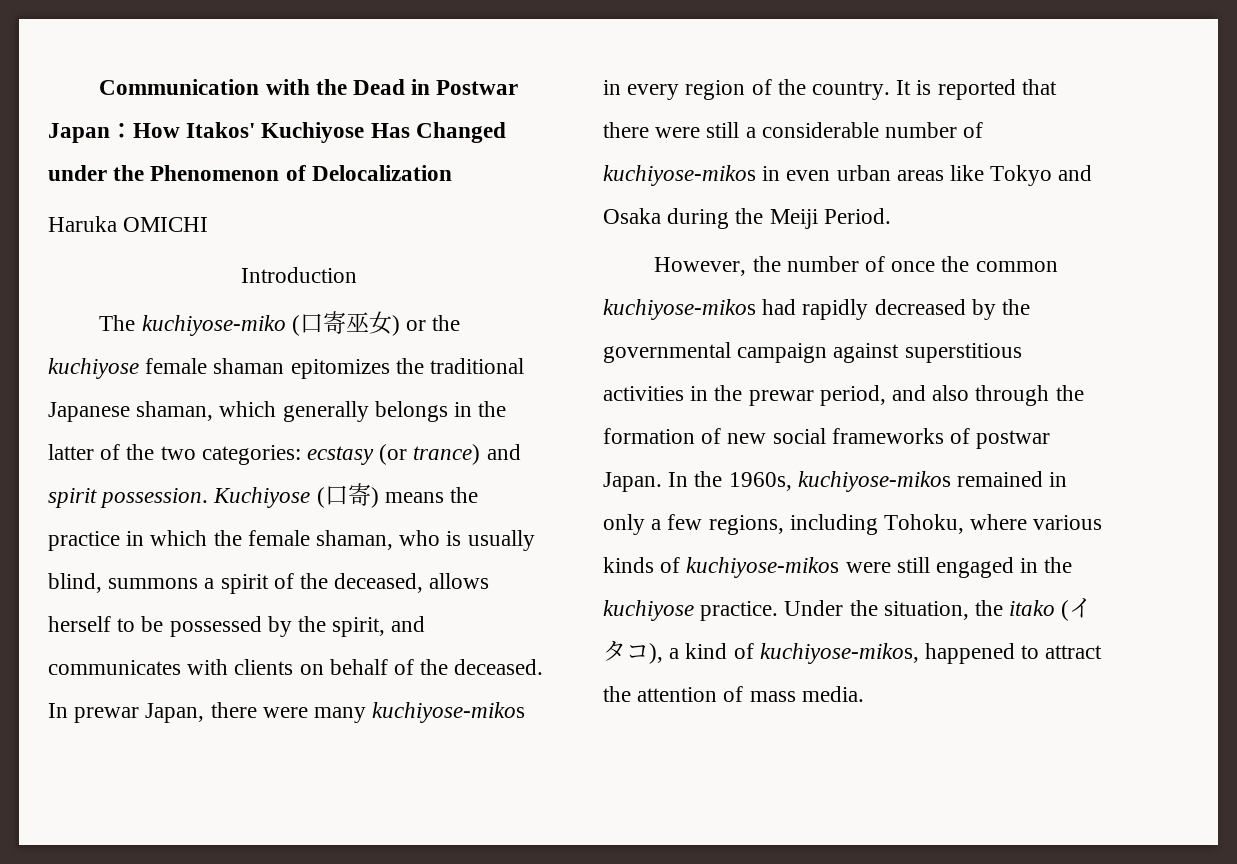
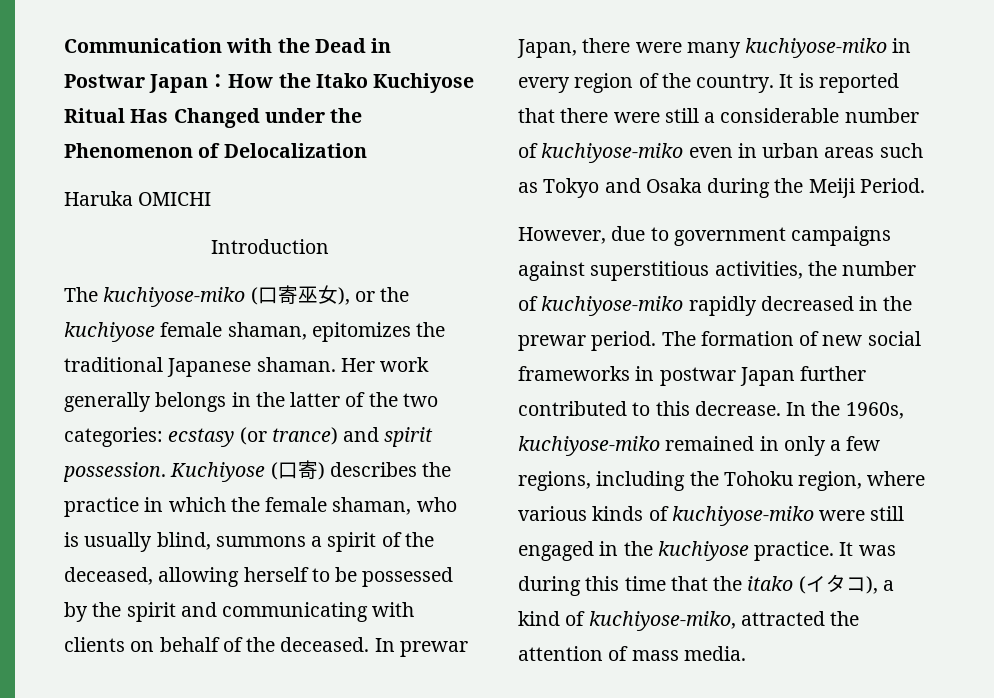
[186,122,365,143] Itakos' Kuchiyose -> [278,73,475,93] [64,108,125,123] the Itako Kuchiyose Ritual
[391,315,400,336] ) -> [337,287,350,305] ),
[213,358,285,374] shaman -> [227,322,307,340] shaman,
[136,401,277,421] shaman, which -> [256,357,430,372] shaman. Her work
[384,492,444,503] means -> [329,462,417,477] describes
[429,573,490,589] allows -> [158,567,240,587] allowing
[332,616,426,637] [48,660,181,675] spirit, and communicates -> [126,602,369,622] spirit and communicating
[372,702,526,723] kuchiyose-mikos -> [745,38,888,58] kuchiyose-miko
[603,165,985,186] kuchiyose-mikos in even urban areas like -> [541,143,923,163] [518,182,538,193] kuchiyose-miko even in urban areas such as
[752,256,1058,272] [603,299,1031,320] [603,342,1022,363] [603,385,1084,406] the number of once the common kuchiyose-mikos had rapidly decreased by the governmental campaign against superstitious activities in the prewar period, and also through the -> [611,226,892,246] [518,261,917,281] [518,296,913,316] [518,331,696,351] due to government campaigns against superstitious activities, the number of kuchiyose-miko rapidly decreased in the prewar period. The
[950,428,1051,449] [603,472,662,492] of postwar Japan. -> [635,366,867,386] [518,401,781,416] in postwar Japan further contributed to this decrease.
[797,471,951,492] kuchiyose-mikos -> [518,436,660,456] kuchiyose-miko
[884,514,965,534] Tohoku, -> [689,471,863,491] the Tohoku region,
[686,557,840,578] kuchiyose-mikos -> [671,506,814,526] kuchiyose-miko
[784,600,969,620] Under the situation, -> [839,542,896,556] [518,576,708,596] It was during this time that
[759,643,1103,664] kuchiyose-mikos, happened to attract -> [588,611,825,631] kuchiyose-miko, attracted

